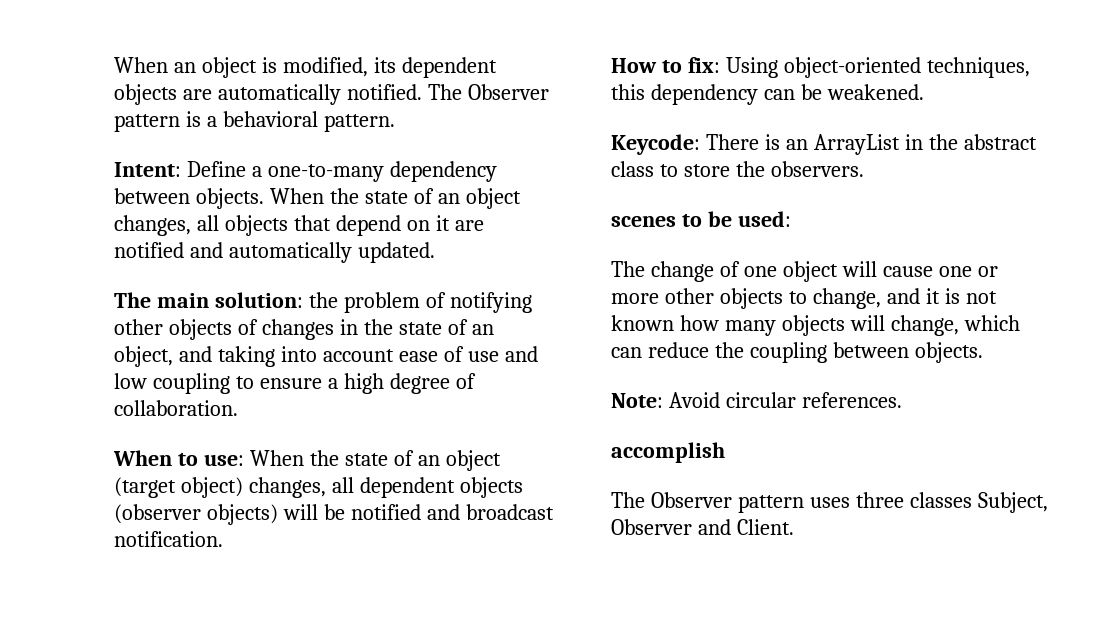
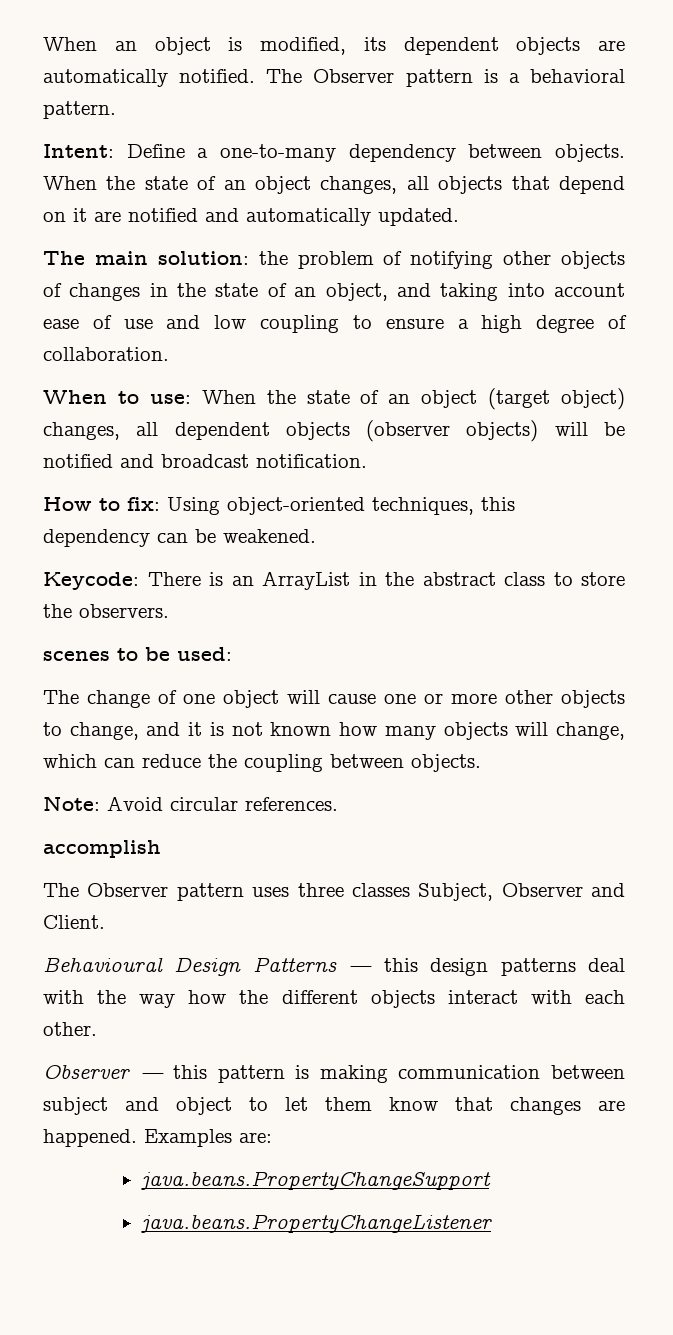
(794, 527) none -> [43,957,626,976] [43,990,625,1008] [43,1022,97,1036] [43,1064,625,1083] [43,1097,625,1115] [43,1129,272,1147] [140,1171,491,1190] [140,1214,492,1233] // Behavioural Design Patterns — this design patterns deal with the way how the different objects interact with each other. // Observer — this pattern is making communication between subject and object to let them know that changes are happened. Examples are: // java.beans.PropertyChangeSupport // java.beans.PropertyChangeListener

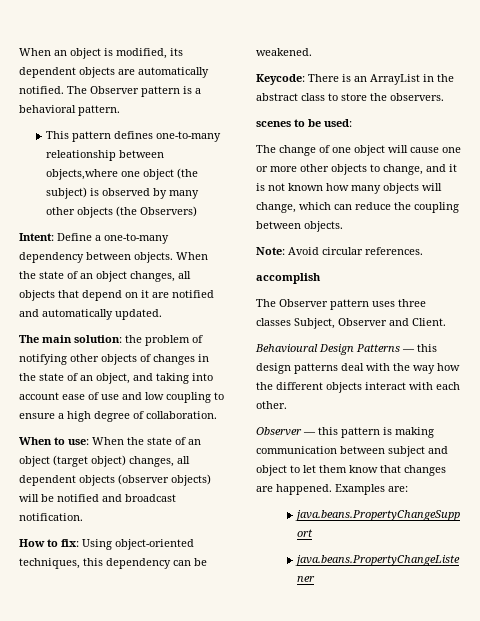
(116, 110) none -> [45,131,221,142] [45,150,164,161] [45,168,198,180] [45,187,199,199] [45,206,197,218] // This pattern defines one-to-many releationship between objects,where one object (the subject) is observed by many other objects (the Observers)

